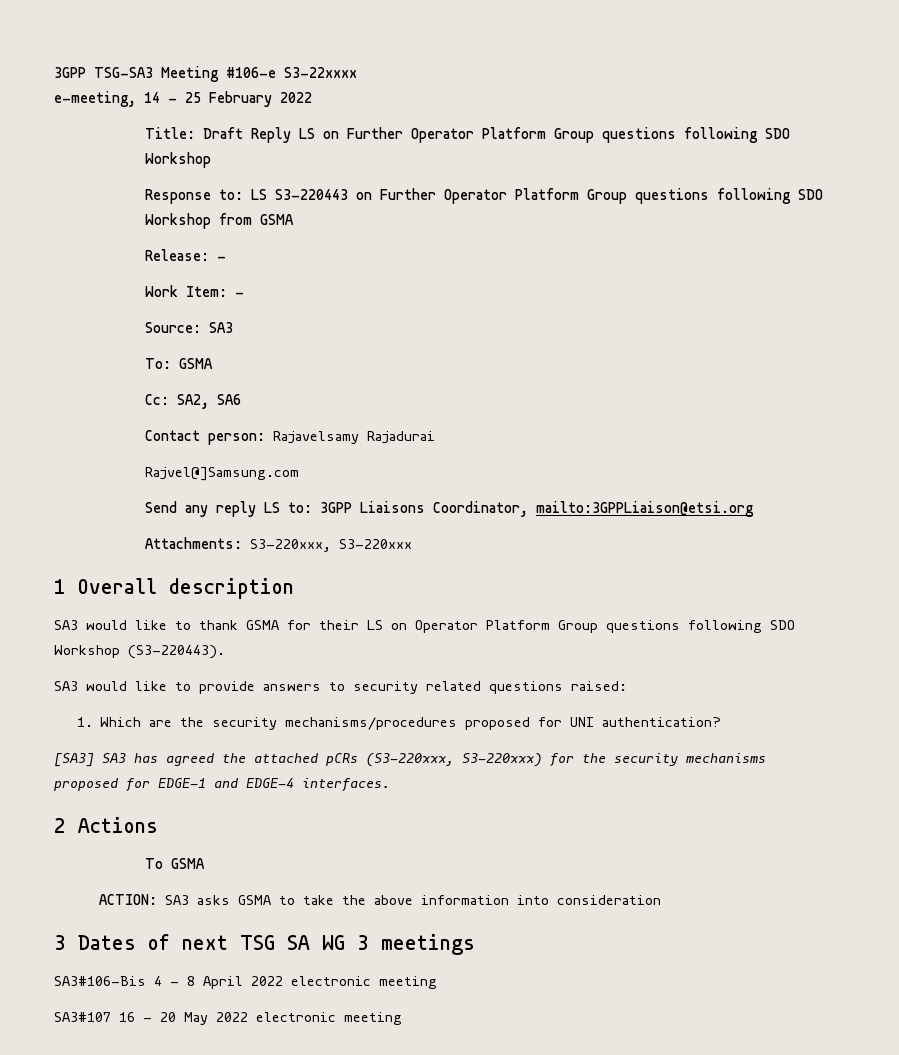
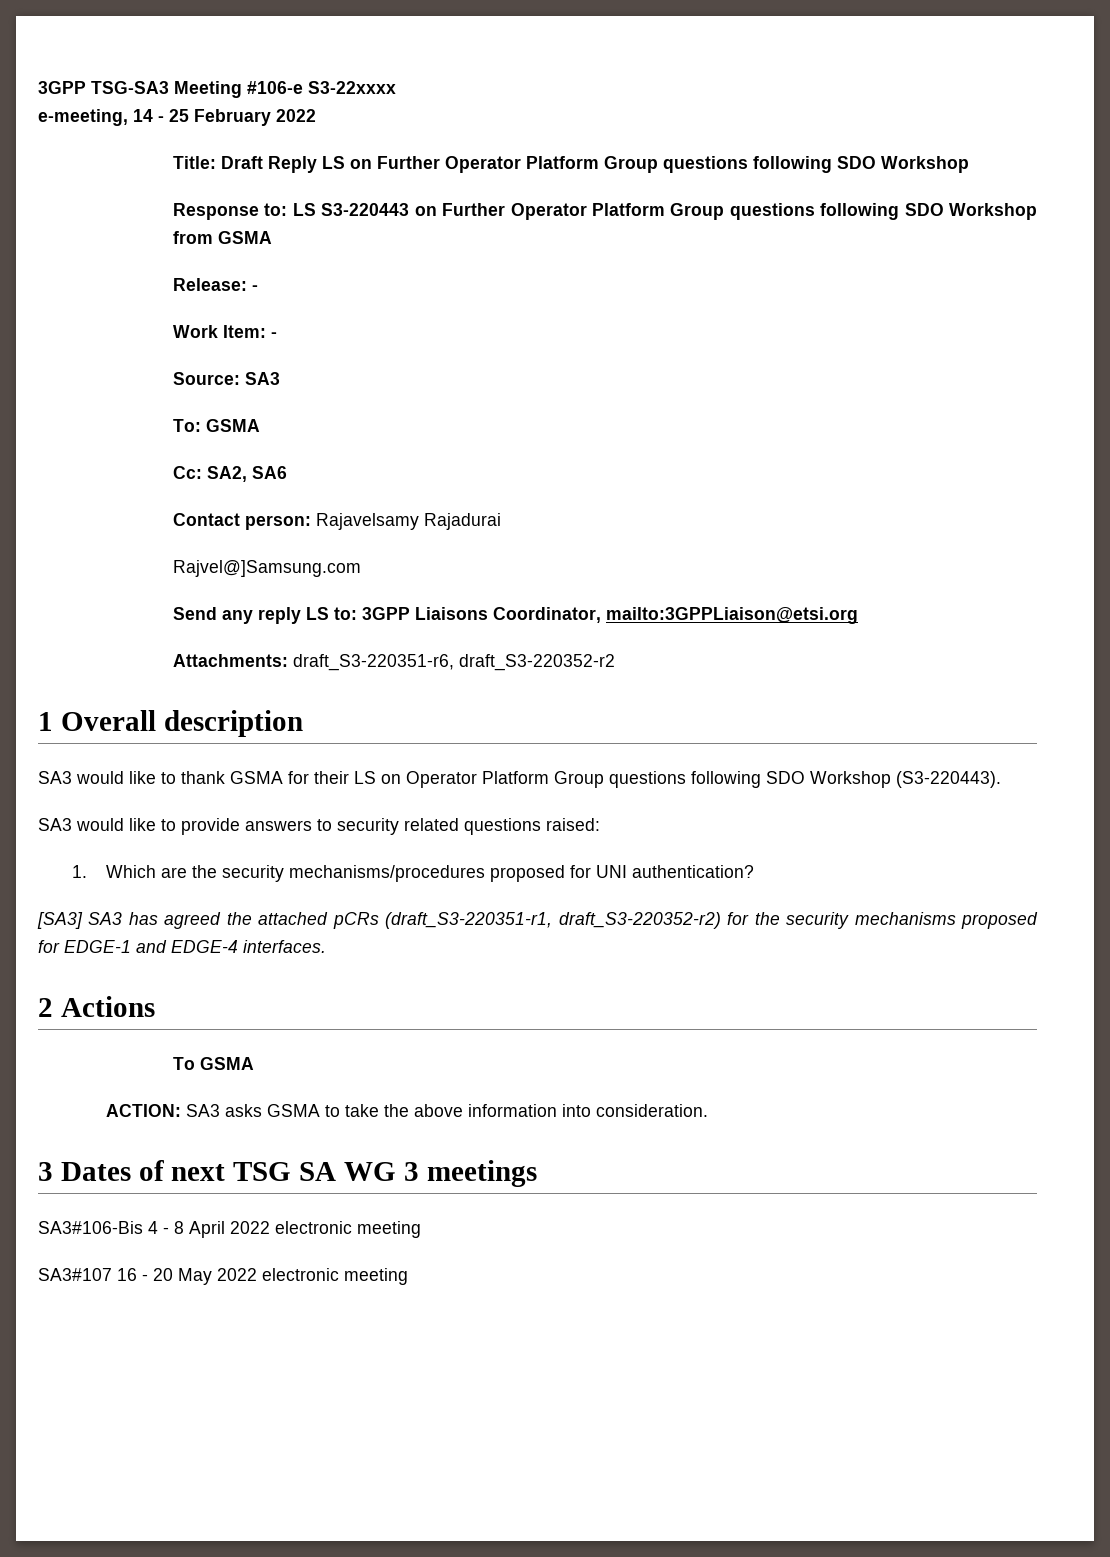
[249,539,412,552] S3-220xxx, S3-220xxx -> [293,654,616,671] draft_S3-220351-r6, draft_S3-220352-r2
[366,753,542,767] (S3-220xxx, S3-220xxx) -> [385,912,721,929] (draft_S3-220351-r1, draft_S3-220352-r2)
[557,895,662,905] consideration -> [595,1104,708,1117] consideration.

